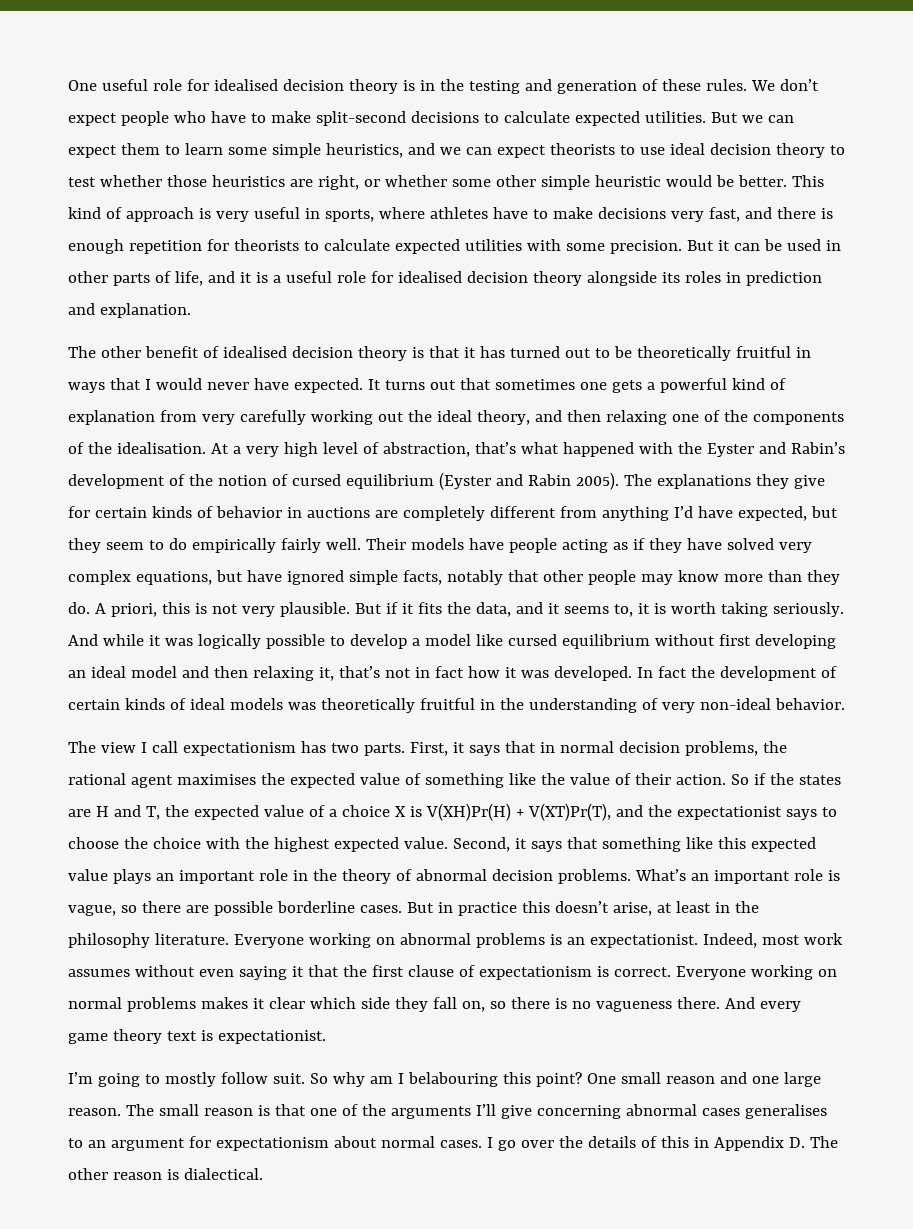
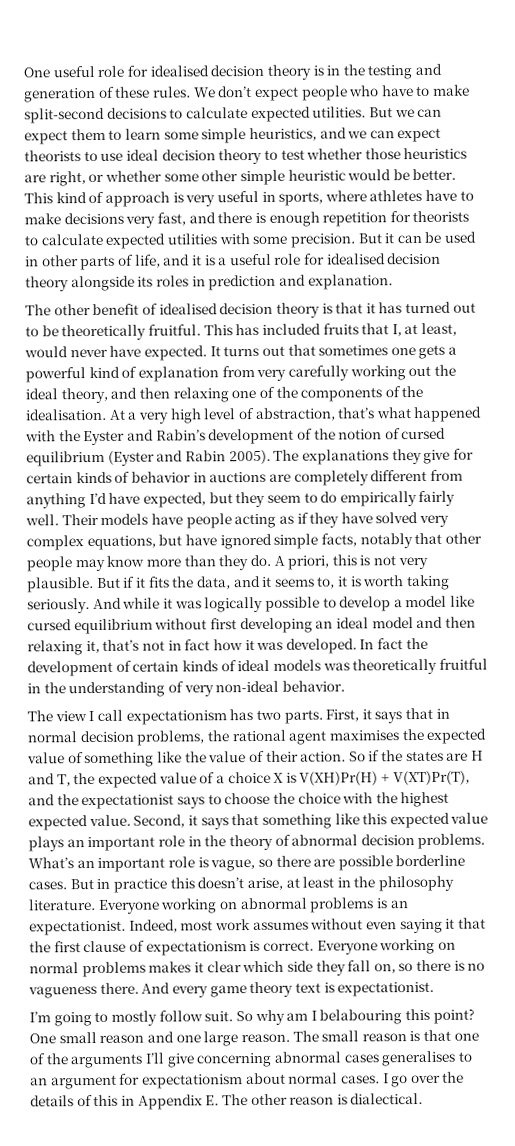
[735,346,811,358] [68,378,151,393] fruitful in ways that I -> [147,322,458,337] fruitful. This has included fruits that I, at least,
[788,1137,805,1148] D. -> [205,1095,220,1106] E.

